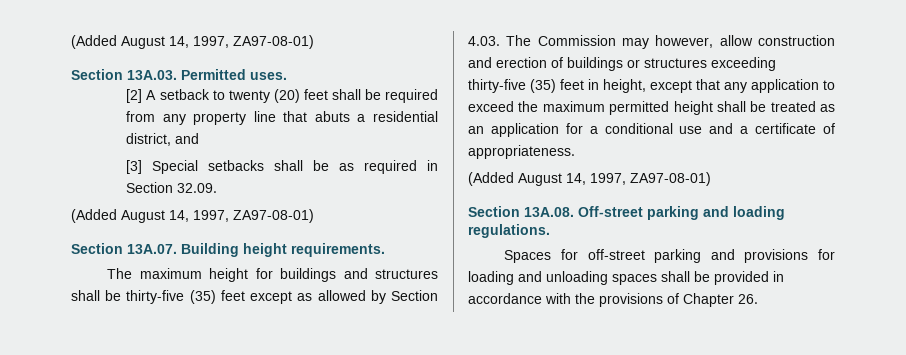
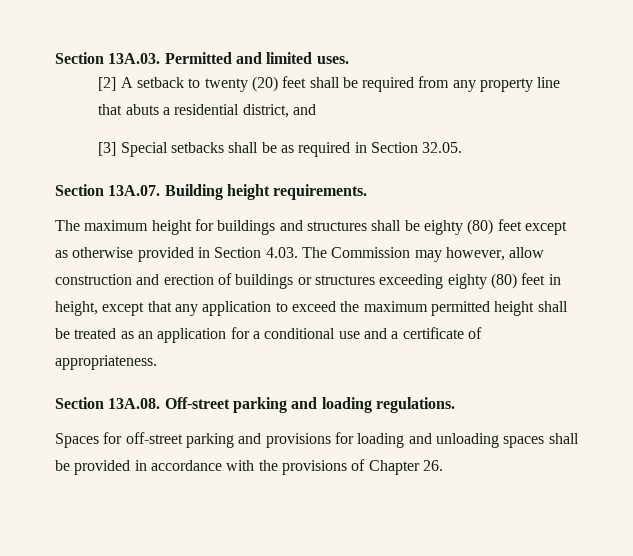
[71,35,314,49] (Added August 14, 1997, ZA97-08-01) // -> (55, 58) none
(246, 74) none -> [235,52,313,64] and limited
[177,183,218,193] [71,209,314,223] 32.09. // (Added August 14, 1997, ZA97-08-01) -> [422,142,463,153] 32.05.
[126,290,216,304] thirty-five (35) -> [423,219,494,235] eighty (80)
[317,290,386,304] allowed by -> [72,247,210,262] otherwise provided in
[468,79,556,93] thirty-five (35) -> [447,273,517,289] eighty (80)
[468,172,711,186] // (Added August 14, 1997, ZA97-08-01) -> (157, 362) none

